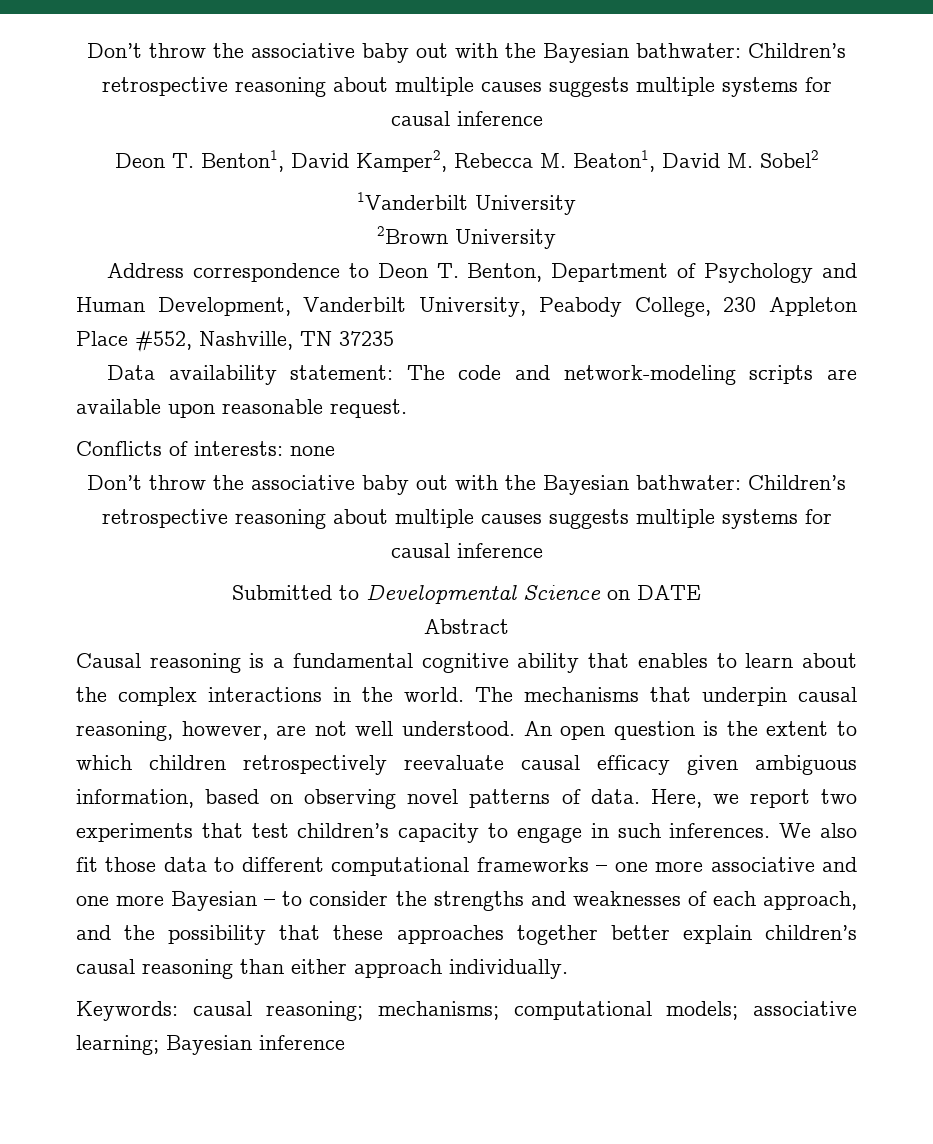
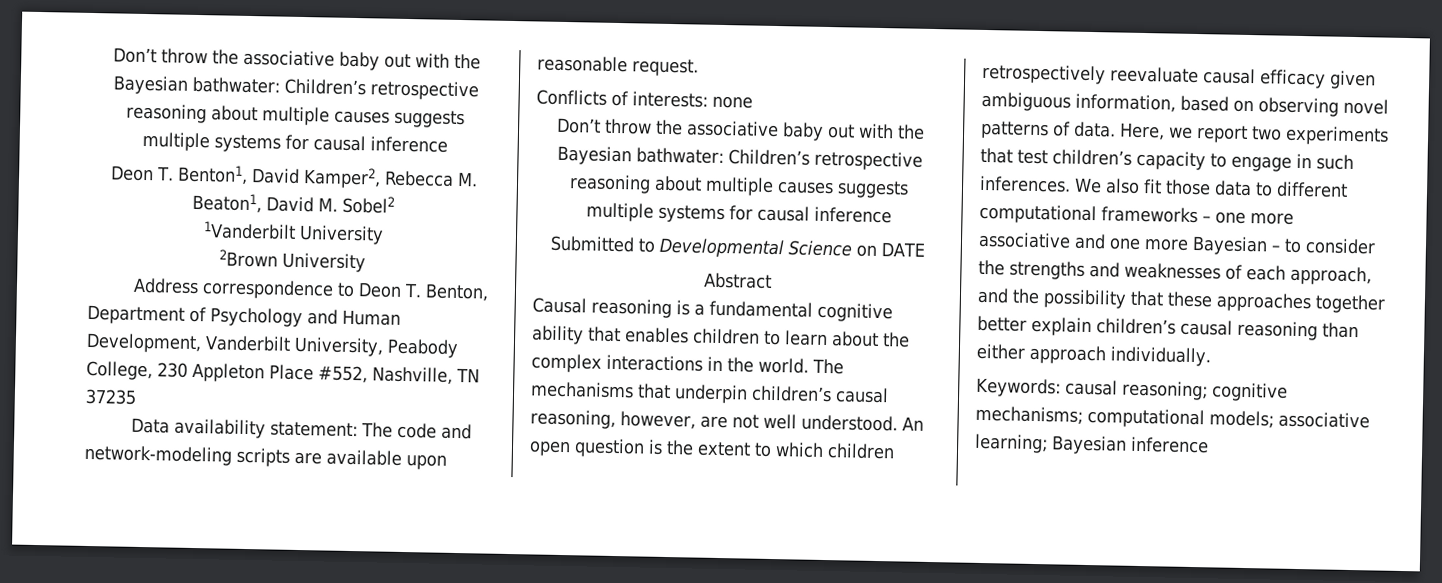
(708, 660) none -> [693,328,760,345] children
(787, 696) none -> [751,385,832,403] children’s
(364, 1011) none -> [1211,382,1288,402] cognitive

